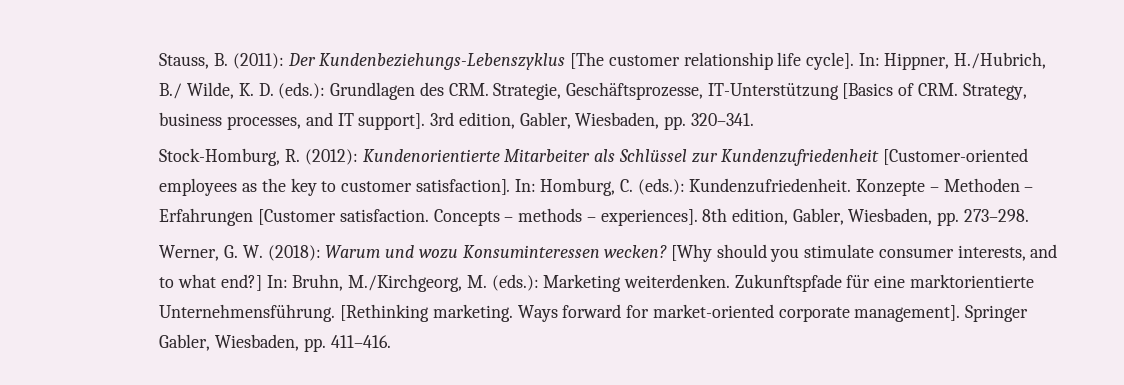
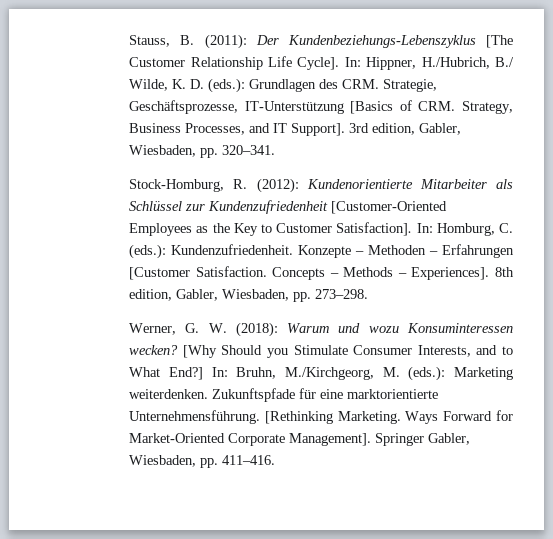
[608,52,854,70] customer relationship life cycle]. -> [129,56,340,70] Customer Relationship Life Cycle].
[159,112,302,130] business processes, -> [129,123,246,135] Business Processes,
[358,113,426,130] support]. -> [291,123,346,136] Support].
[882,148,1028,165] [159,178,510,196] [Customer-oriented employees as the key to customer satisfaction]. -> [331,201,448,214] [129,222,413,236] [Customer-Oriented Employees as the Key to Customer Satisfaction].
[339,209,429,222] satisfaction. -> [195,266,267,277] Satisfaction.
[518,208,698,226] methods – experiences]. -> [343,267,490,280] Methods – Experiences].
[716,244,1058,262] [159,274,262,291] should you stimulate consumer interests, and to what end?] -> [221,345,514,358] [129,367,203,380] Should you Stimulate Consumer Interests, and to What End?]
[432,304,961,322] marketing. Ways forward for market-oriented corporate management]. -> [337,410,514,424] [129,433,372,446] Marketing. Ways Forward for Market-Oriented Corporate Management].

